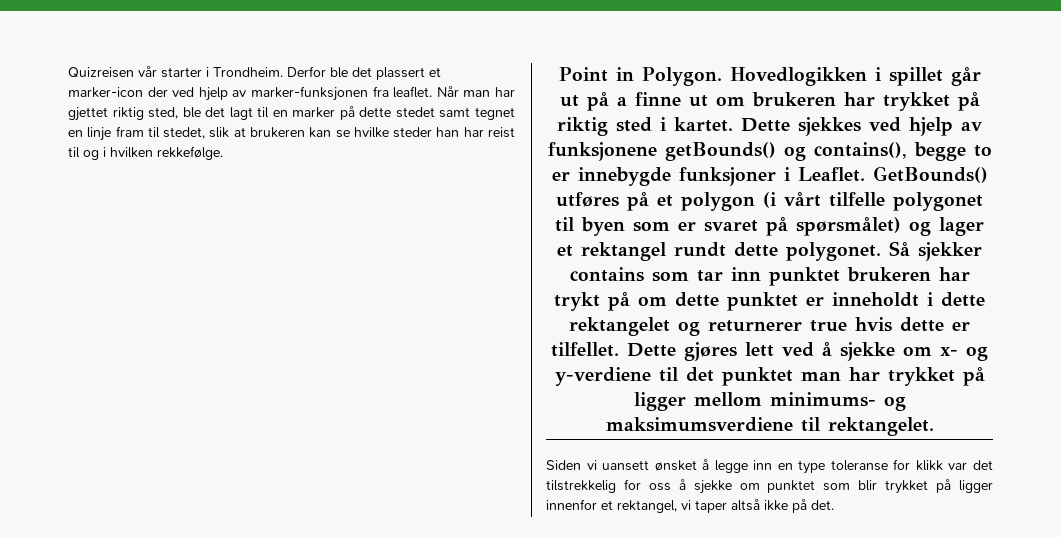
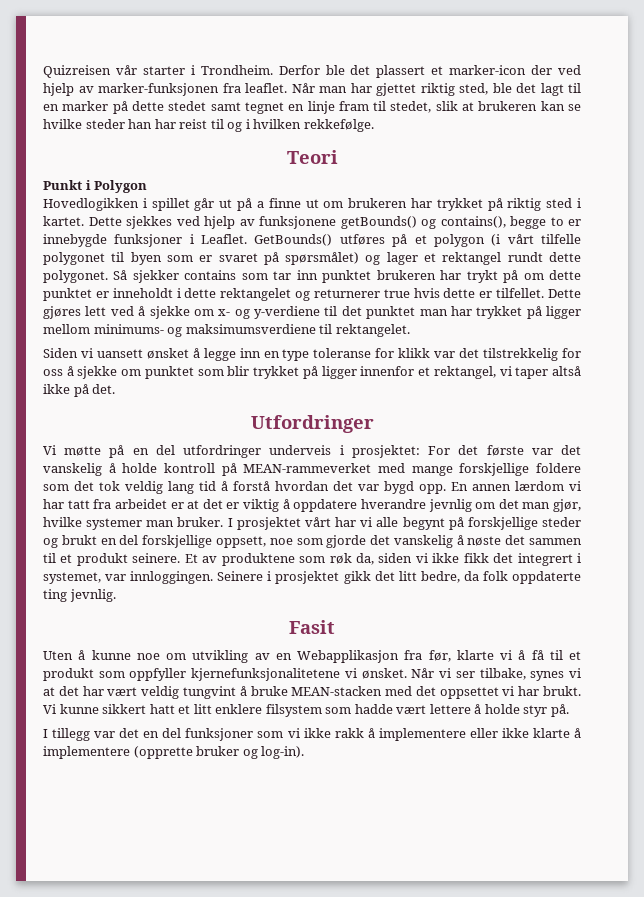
[558,67,722,86] Point in Polygon. -> [286,150,338,164] [43,180,148,193] Teori // Punkt i Polygon //
(834, 505) none -> [250,415,374,433] [43,445,581,458] [43,463,581,476] [43,481,581,494] [43,499,581,512] [43,517,581,530] [43,535,582,548] [43,553,581,566] [43,571,581,584] [43,589,116,602] [289,620,335,634] [43,650,581,663] [43,668,582,681] [43,686,581,699] [43,704,569,717] [43,728,581,741] [43,746,305,759] // Utfordringer // Vi møtte på en del utfordringer underveis i prosjektet: For det første var det vanskelig å holde kontroll på MEAN-rammeverket med mange forskjellige foldere som det tok veldig lang tid å forstå hvordan det var bygd opp. En annen lærdom vi har tatt fra arbeidet er at det er viktig å oppdatere hverandre jevnlig om det man gjør, hvilke systemer man bruker. I prosjektet vårt har vi alle begynt på forskjellige steder og brukt en del forskjellige oppsett, noe som gjorde det vanskelig å nøste det sammen til et produkt seinere. Et av produktene som røk da, siden vi ikke fikk det integrert i systemet, var innloggingen. Seinere i prosjektet gikk det litt bedre, da folk oppdaterte ting jevnlig. // Fasit // Uten å kunne noe om utvikling av en Webapplikasjon fra før, klarte vi å få til et produkt som oppfyller kjernefunksjonalitetene vi ønsket. Når vi ser tilbake, synes vi at det har vært veldig tungvint å bruke MEAN-stacken med det oppsettet vi har brukt. Vi kunne sikkert hatt et litt enklere filsystem som hadde vært lettere å holde styr på. // I tillegg var det en del funksjoner som vi ikke rakk å implementere eller ikke klarte å implementere (opprette bruker og log-in).

